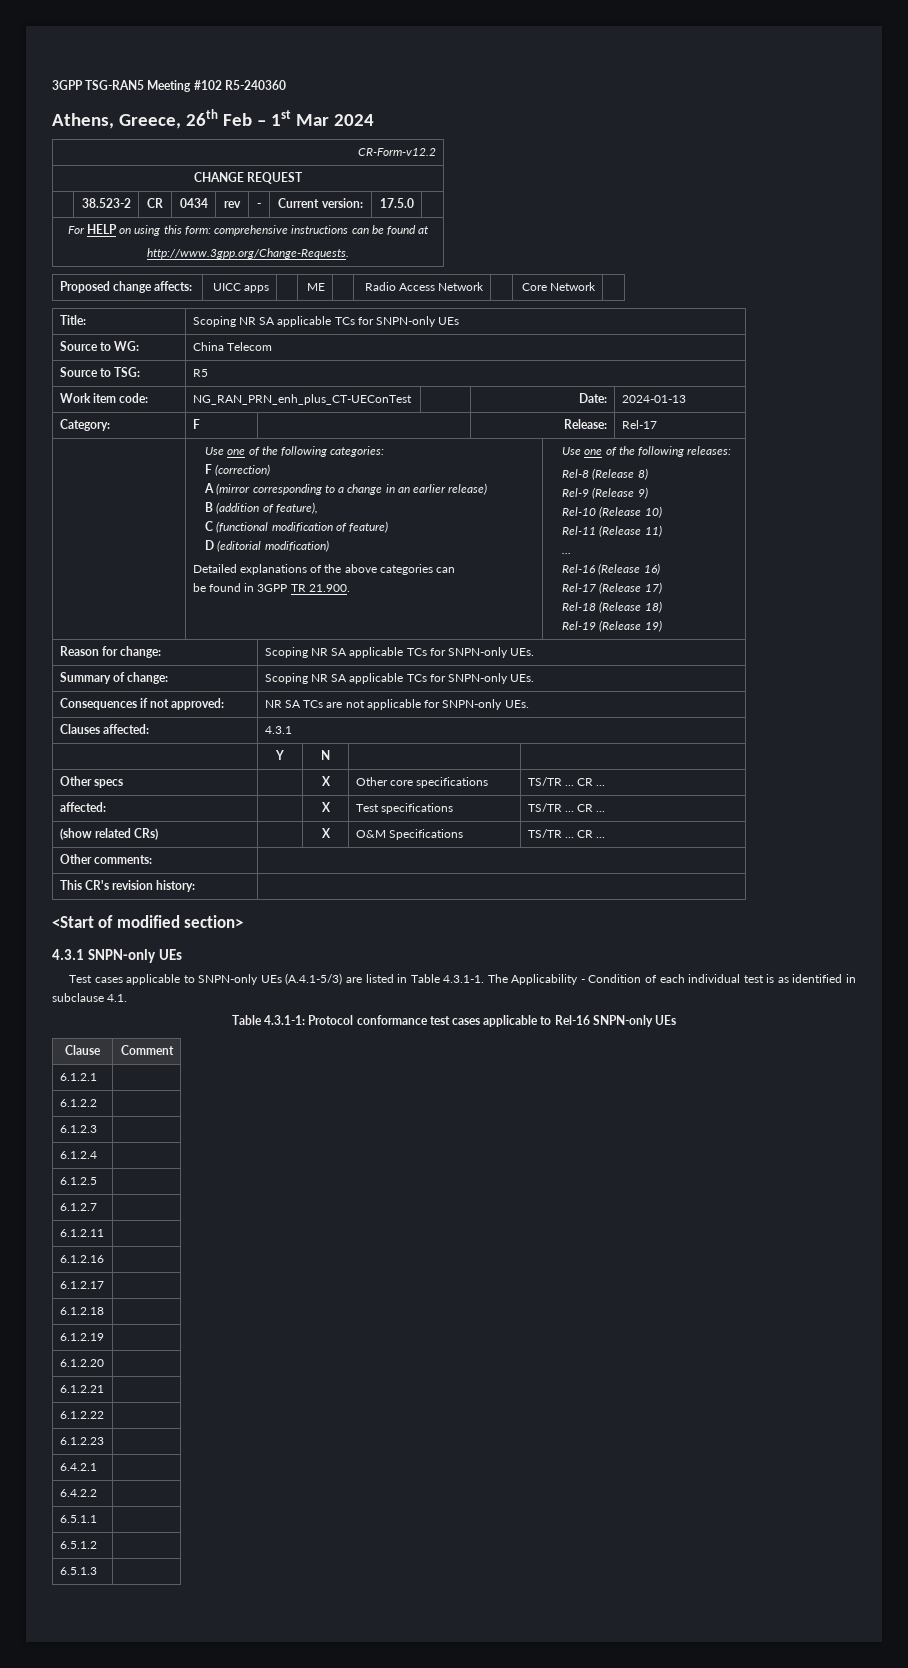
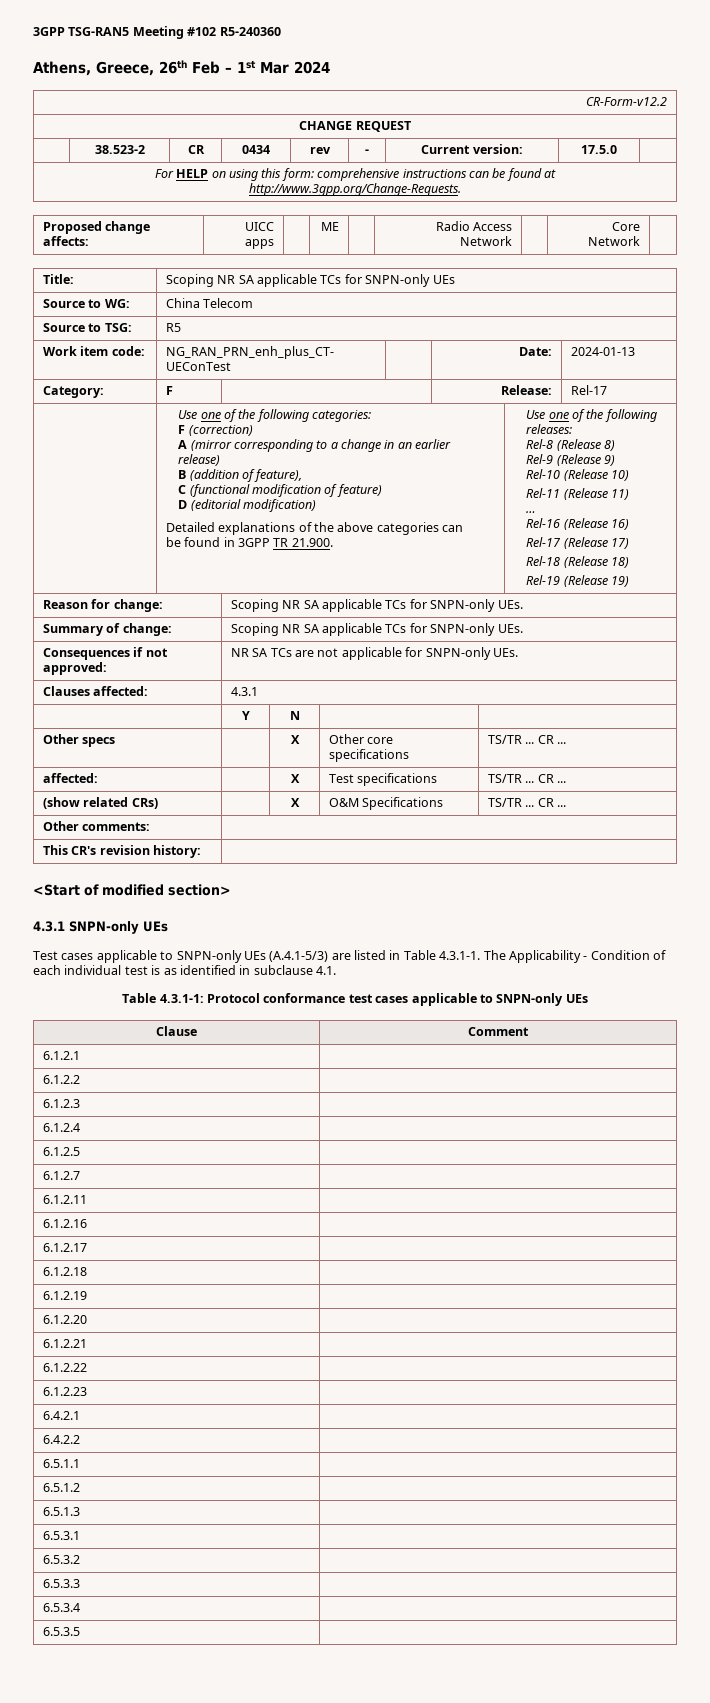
[554,1015,590,1025] Rel-16 -> (493, 998) none
(97, 1571) none -> [42,1531,80,1540] [42,1555,80,1564] [42,1579,80,1588] [42,1603,80,1612] [42,1627,80,1636] // 6.5.3.1 | // 6.5.3.2 | // 6.5.3.3 | // 6.5.3.4 | // 6.5.3.5 |

